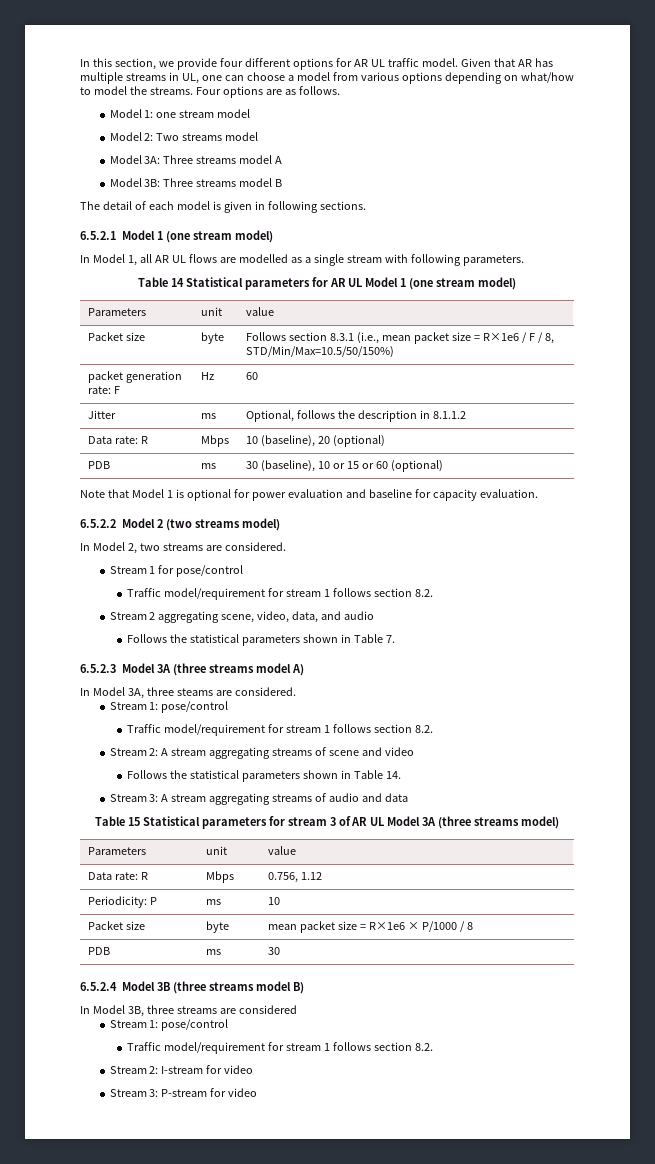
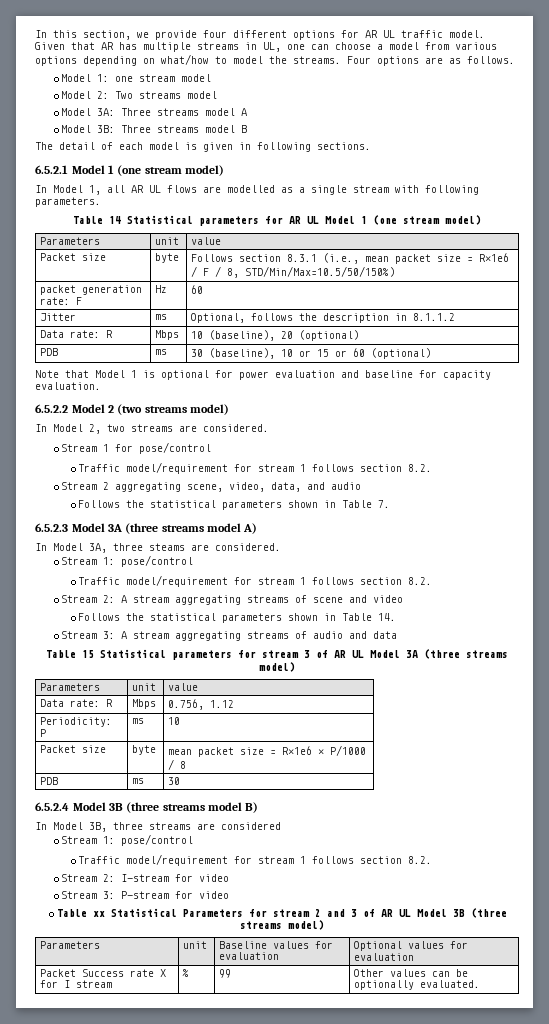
(258, 1092) none -> [56,908,507,918] [239,920,324,930] [40,941,101,949] [183,941,208,949] [219,941,334,949] [219,952,280,960] [354,941,469,951] [354,953,415,961] [40,969,167,977] [40,980,113,988] [182,969,190,977] [219,969,232,978] [354,969,469,977] [354,980,481,990] // Table xx Statistical Parameters for stream 2 and 3 of AR UL Model 3B (three streams model) // Parameters | unit | Baseline values for evaluation | Optional values for evaluation // Packet Success rate X for I stream | % | 99 | Other values can be optionally evaluated.

